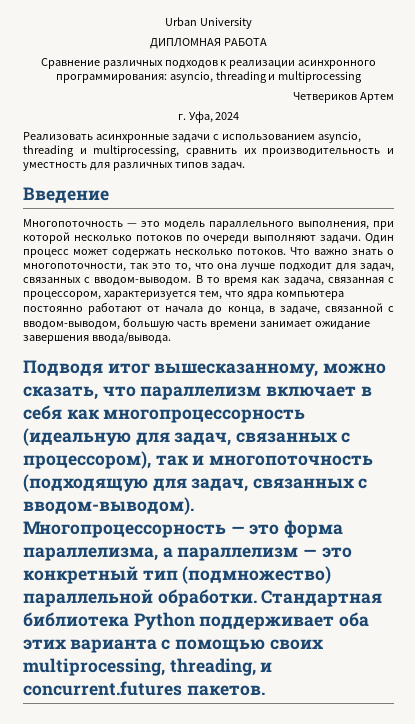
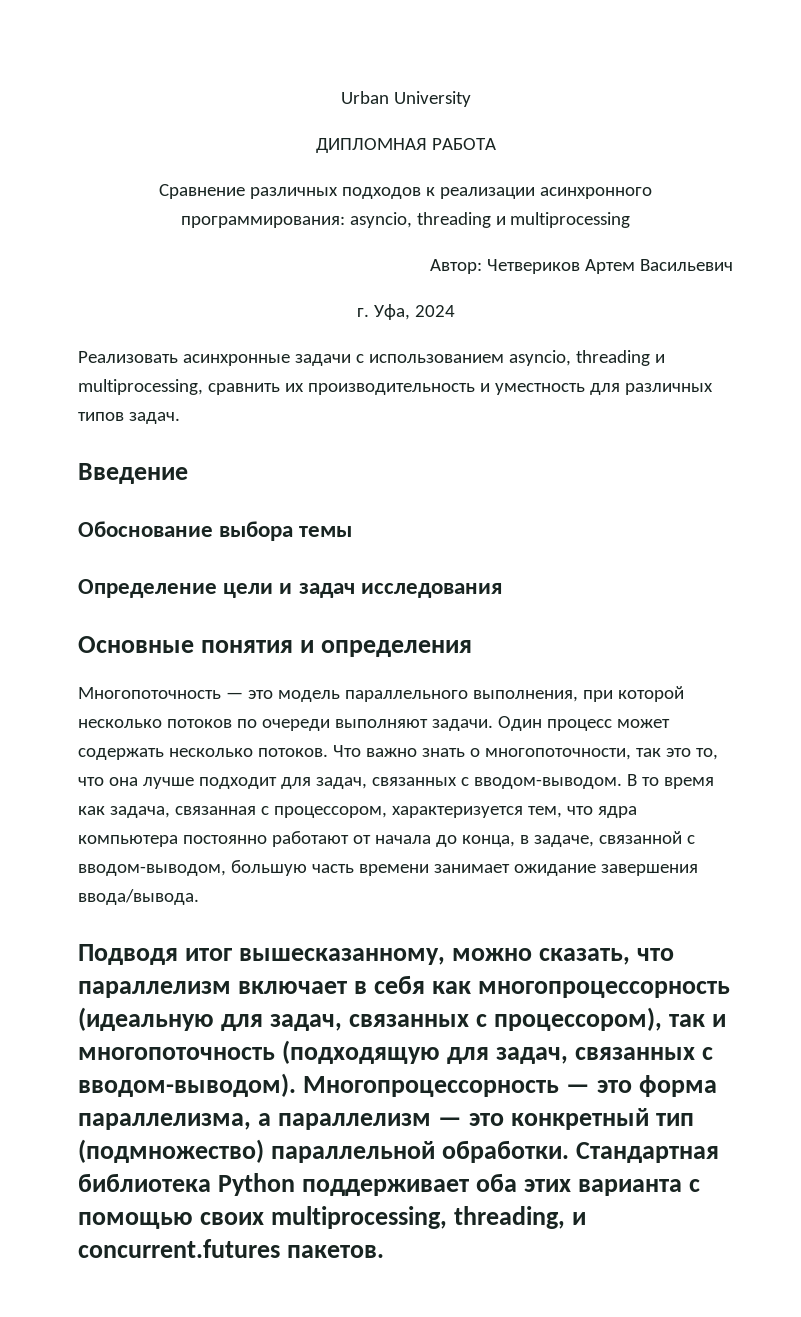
(363, 77) none -> [430,259,483,274] Автор:
(394, 97) none -> [640,259,733,271] Васильевич
(109, 195) none -> [78,521,353,541] [78,579,502,598] [78,636,473,657] // Обоснование выбора темы // Определение цели и задач исследования // Основные понятия и определения

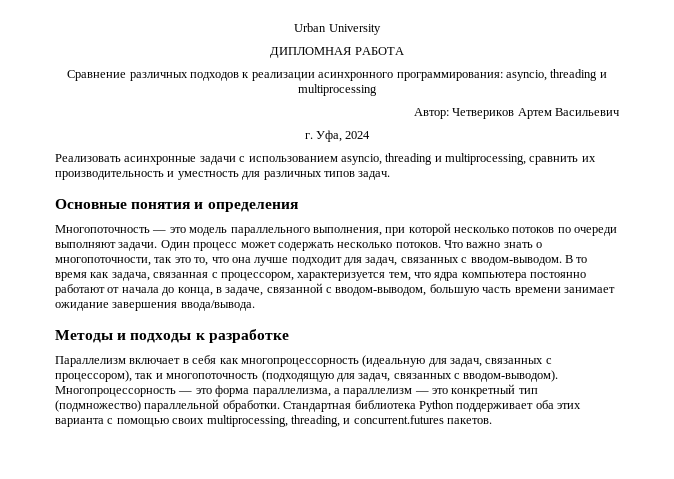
[78,463,188,484] [78,521,353,541] [78,579,502,598] // Введение // Обоснование выбора темы // Определение цели и задач исследования -> (391, 175) none
[78,944,675,965] [78,981,231,998] Подводя итог вышесказанному, можно сказать, что параллелизм -> [55,329,289,343] [55,356,126,367] Методы и подходы к разработке // Параллелизм

